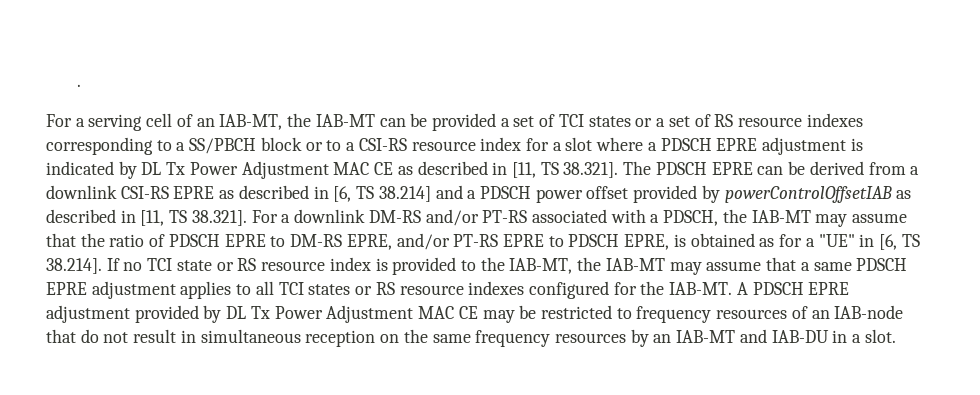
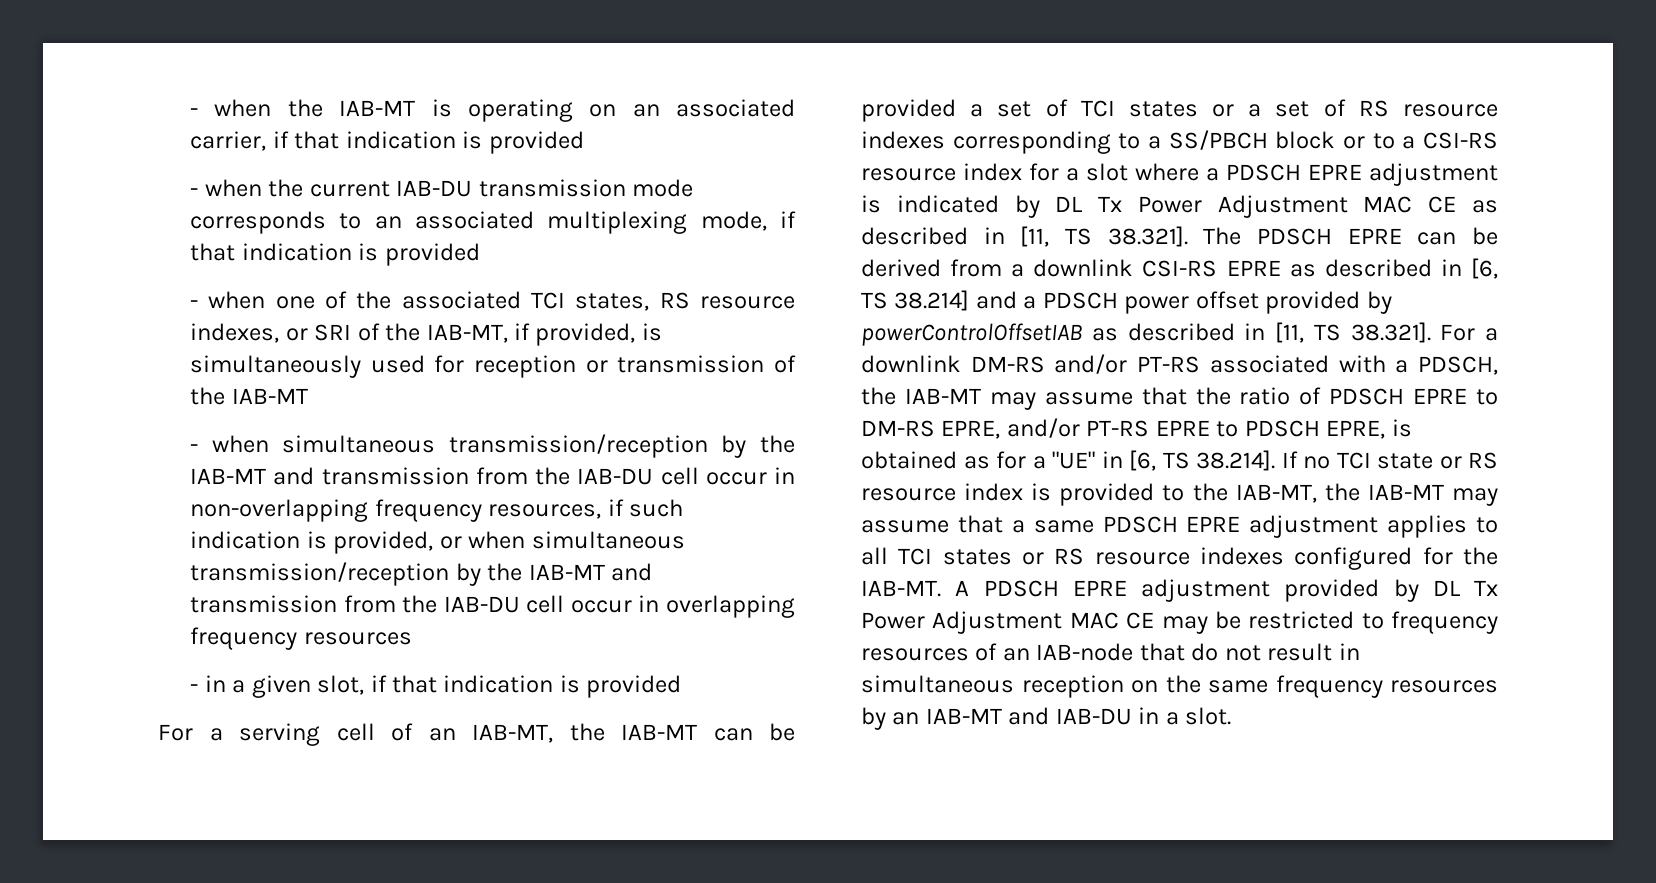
[76,84,81,87] . -> [190,99,795,122] [190,131,584,154] [190,179,694,197] [190,211,796,234] [190,243,480,266] [190,291,795,311] [190,323,662,346] [190,355,796,378] [190,387,308,405] [190,434,795,458] [190,467,795,485] [190,499,684,522] [190,531,685,554] [190,562,653,586] [190,595,795,618] [190,627,412,650] [190,675,682,698] - when the IAB-MT is operating on an associated carrier, if that indication is provided // - when the current IAB-DU transmission mode corresponds to an associated multiplexing mode, if that indication is provided // - when one of the associated TCI states, RS resource indexes, or SRI of the IAB-MT, if provided, is simultaneously used for reception or transmission of the IAB-MT // - when simultaneous transmission/reception by the IAB-MT and transmission from the IAB-DU cell occur in non-overlapping frequency resources, if such indication is provided, or when simultaneous transmission/reception by the IAB-MT and transmission from the IAB-DU cell occur in overlapping frequency resources // - in a given slot, if that indication is provided

